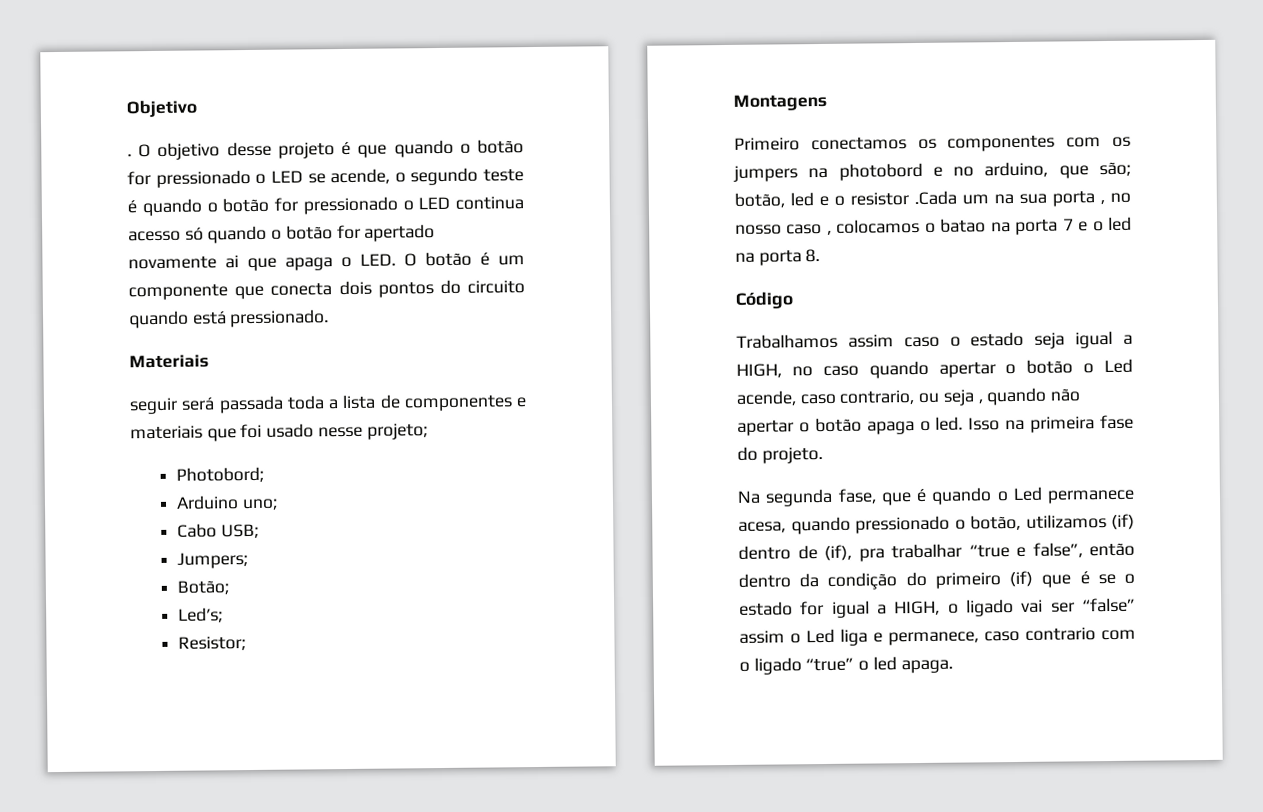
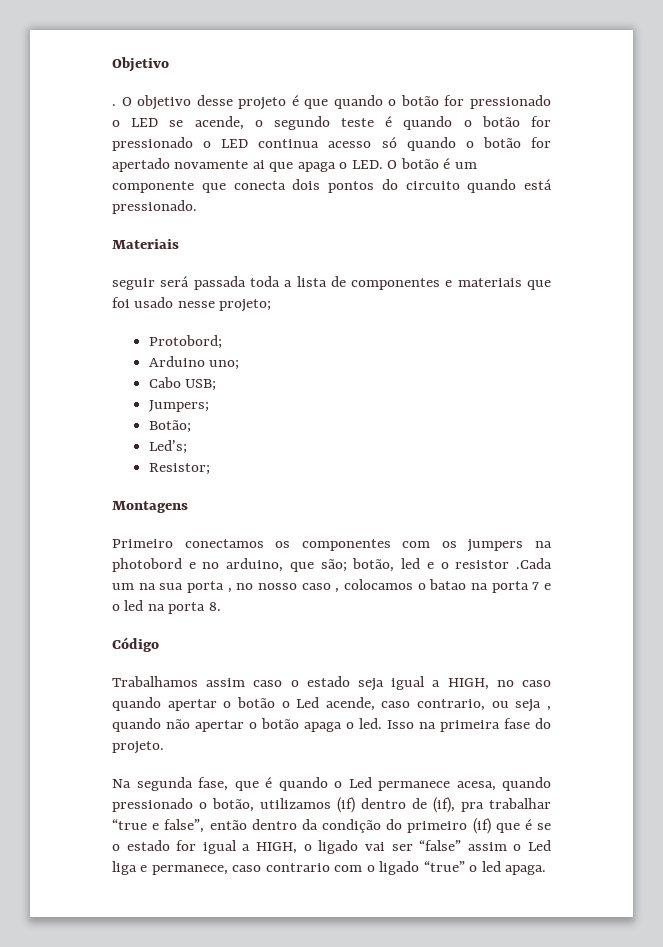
[175,466,264,483] Photobord; -> [148,335,222,349] Protobord;

